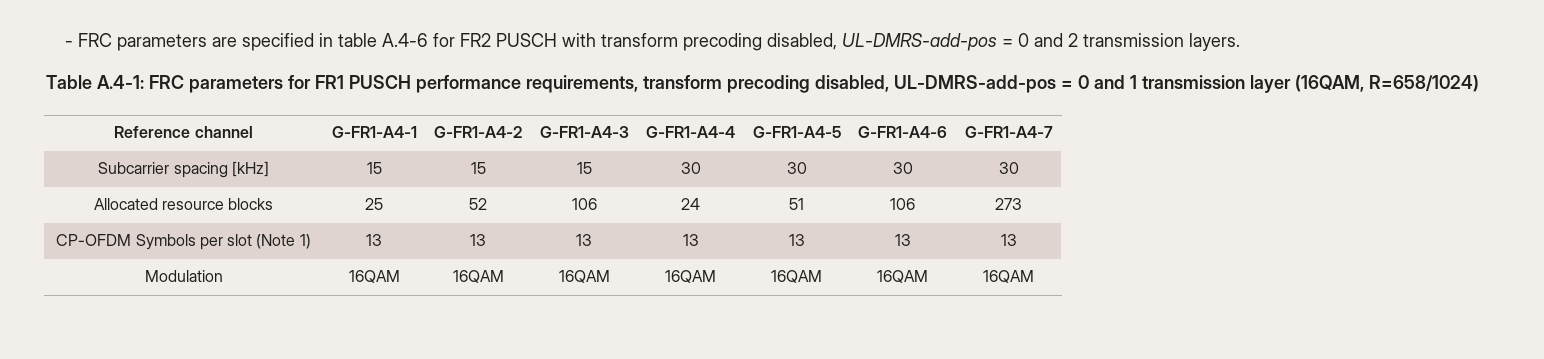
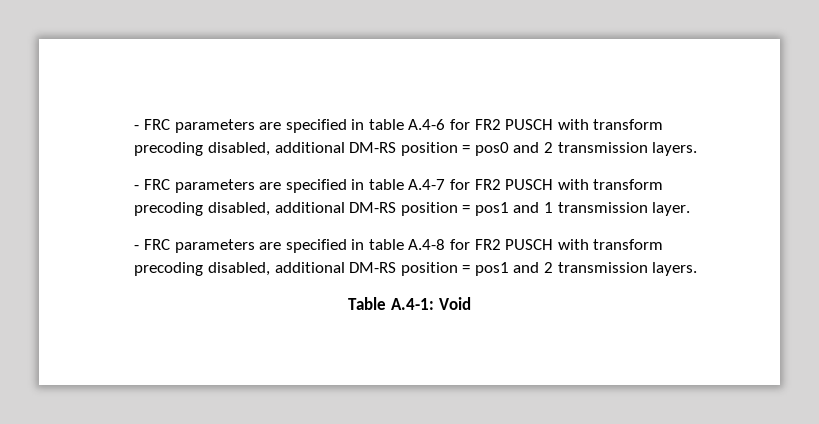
[842,33,1030,51] UL-DMRS-add-pos = 0 -> [274,142,698,156] [134,179,664,193] [134,202,691,216] [134,239,664,253] [134,262,509,276] additional DM-RS position = pos0 and 2 transmission layers. // - FRC parameters are specified in table A.4-7 for FR2 PUSCH with transform precoding disabled, additional DM-RS position = pos1 and 1 transmission layer. // - FRC parameters are specified in table A.4-8 for FR2 PUSCH with transform precoding disabled, additional DM-RS position = pos1
[148,75,1479,93] [114,126,253,138] [331,126,417,138] [434,126,522,138] [539,126,629,138] [646,126,735,138] [752,126,841,138] [858,126,947,138] [964,126,1053,138] [98,161,269,178] [366,162,382,174] [470,162,486,174] [576,162,592,174] [680,162,701,174] [786,162,807,174] [892,162,913,174] [998,162,1019,174] [93,198,274,210] [365,198,383,210] [469,198,487,210] [571,198,597,210] [681,198,700,210] [789,198,804,210] [890,198,915,210] [995,198,1022,210] [56,234,311,250] [366,234,382,246] [470,234,486,246] [576,234,592,246] [682,234,699,246] [788,234,805,246] [894,234,911,246] [1000,234,1017,246] [144,270,223,282] [348,270,400,283] [452,270,504,283] [558,270,610,283] [665,270,716,283] [771,270,822,283] [877,270,928,283] [983,270,1034,283] FRC parameters for FR1 PUSCH performance requirements, transform precoding disabled, UL-DMRS-add-pos = 0 and 1 transmission layer (16QAM, R=658/1024) // Reference channel | G-FR1-A4-1 | G-FR1-A4-2 | G-FR1-A4-3 | G-FR1-A4-4 | G-FR1-A4-5 | G-FR1-A4-6 | G-FR1-A4-7 // Subcarrier spacing [kHz] | 15 | 15 | 15 | 30 | 30 | 30 | 30 // Allocated resource blocks | 25 | 52 | 106 | 24 | 51 | 106 | 273 // CP-OFDM Symbols per slot (Note 1) | 13 | 13 | 13 | 13 | 13 | 13 | 13 // Modulation | 16QAM | 16QAM | 16QAM | 16QAM | 16QAM | 16QAM | 16QAM -> [438,297,471,310] Void

